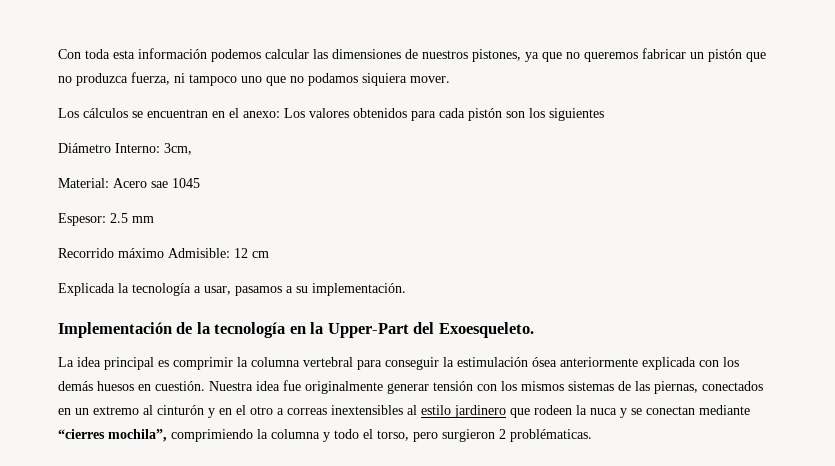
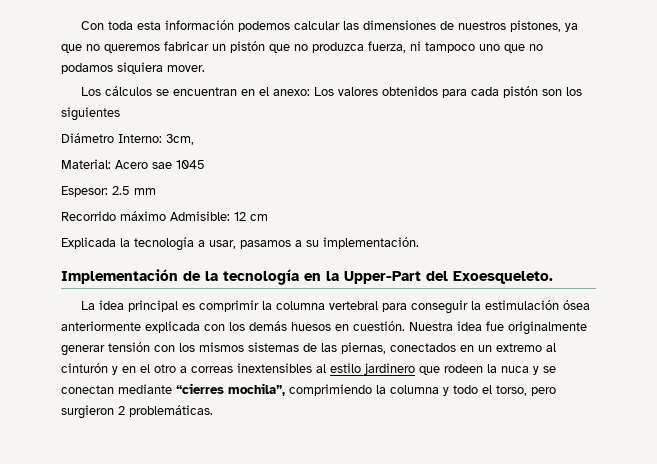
[510,429,592,442] problématicas. -> [129,405,213,417] problemáticas.

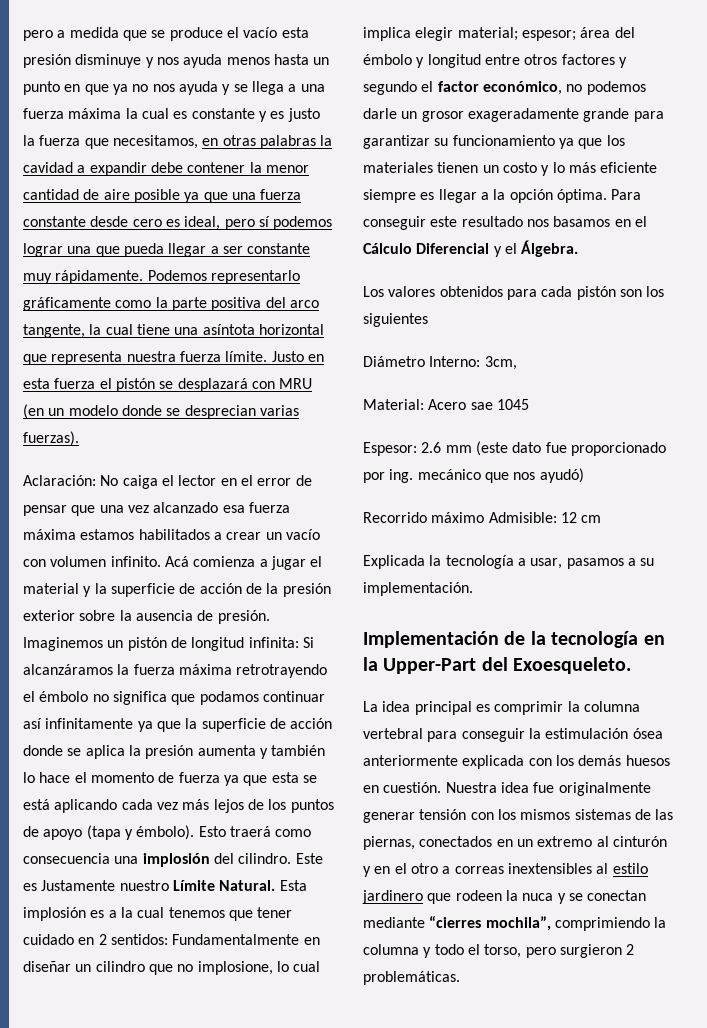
[80,20,578,32] [61,41,543,53] [61,62,205,74] [80,86,310,96] Con toda esta información podemos calcular las dimensiones de nuestros pistones, ya que no queremos fabricar un pistón que no produzca fuerza, ni tampoco uno que no podamos siquiera mover. // Los cálculos se encuentran en el anexo: -> [23,27,309,41] [23,54,330,68] [23,81,325,95] [23,108,320,122] [23,135,333,149] [23,162,309,176] [23,189,302,203] [23,216,333,230] [23,243,311,257] [23,270,300,284] [23,297,319,311] [23,324,324,338] [23,351,324,365] [23,378,313,392] [23,404,299,419] [23,431,79,446] [23,475,312,489] [23,502,290,516] [23,529,320,540] [23,556,323,570] [23,583,331,597] [23,610,270,624] [23,637,314,651] [23,664,328,678] [23,691,325,705] [23,718,333,732] [23,745,326,759] [23,772,317,786] [23,799,334,813] [23,825,312,840] [23,853,323,867] [23,880,307,891] [23,907,293,921] [23,934,320,945] [23,961,321,975] [363,27,635,41] [363,54,627,68] [363,81,646,95] [363,108,664,122] [363,135,625,149] [363,162,658,176] [363,189,642,203] [363,216,647,230] [363,240,579,257] pero a medida que se produce el vacío esta presión disminuye y nos ayuda menos hasta un punto en que ya no nos ayuda y se llega a una fuerza máxima la cual es constante y es justo la fuerza que necesitamos, en otras palabras la cavidad a expandir debe contener la menor cantidad de aire posible ya que una fuerza constante desde cero es ideal, pero sí podemos lograr una que pueda llegar a ser constante muy rápidamente. Podemos representarlo gráficamente como la parte positiva del arco tangente, la cual tiene una asíntota horizontal que representa nuestra fuerza límite. Justo en esta fuerza el pistón se desplazará con MRU (en un modelo donde se desprecian varias fuerzas). // Aclaración: No caiga el lector en el error de pensar que una vez alcanzado esa fuerza máxima estamos habilitados a crear un vacío con volumen infinito. Acá comienza a jugar el material y la superficie de acción de la presión exterior sobre la ausencia de presión. Imaginemos un pistón de longitud infinita: Si alcanzáramos la fuerza máxima retrotrayendo el émbolo no significa que podamos continuar así infinitamente ya que la superficie de acción donde se aplica la presión aumenta y también lo hace el momento de fuerza ya que esta se está aplicando cada vez más lejos de los puntos de apoyo (tapa y émbolo). Esto traerá como consecuencia una implosión del cilindro. Este es Justamente nuestro Límite Natural. Esta implosión es a la cual tenemos que tener cuidado en 2 sentidos: Fundamentalmente en diseñar un cilindro que no implosione, lo cual implica elegir material; espesor; área del émbolo y longitud entre otros factores y segundo el factor económico, no podemos darle un grosor exageradamente grande para garantizar su funcionamiento ya que los materiales tienen un costo y lo más eficiente siempre es llegar a la opción óptima. Para conseguir este resultado nos basamos en el Cálculo Diferencial y el Álgebra. //
[112,186,130,195] 2.5 -> [421,442,442,453] 2.6
(156, 191) none -> [475,441,666,456] [363,468,584,483] (este dato fue proporcionado por ing. mecánico que nos ayudó)

